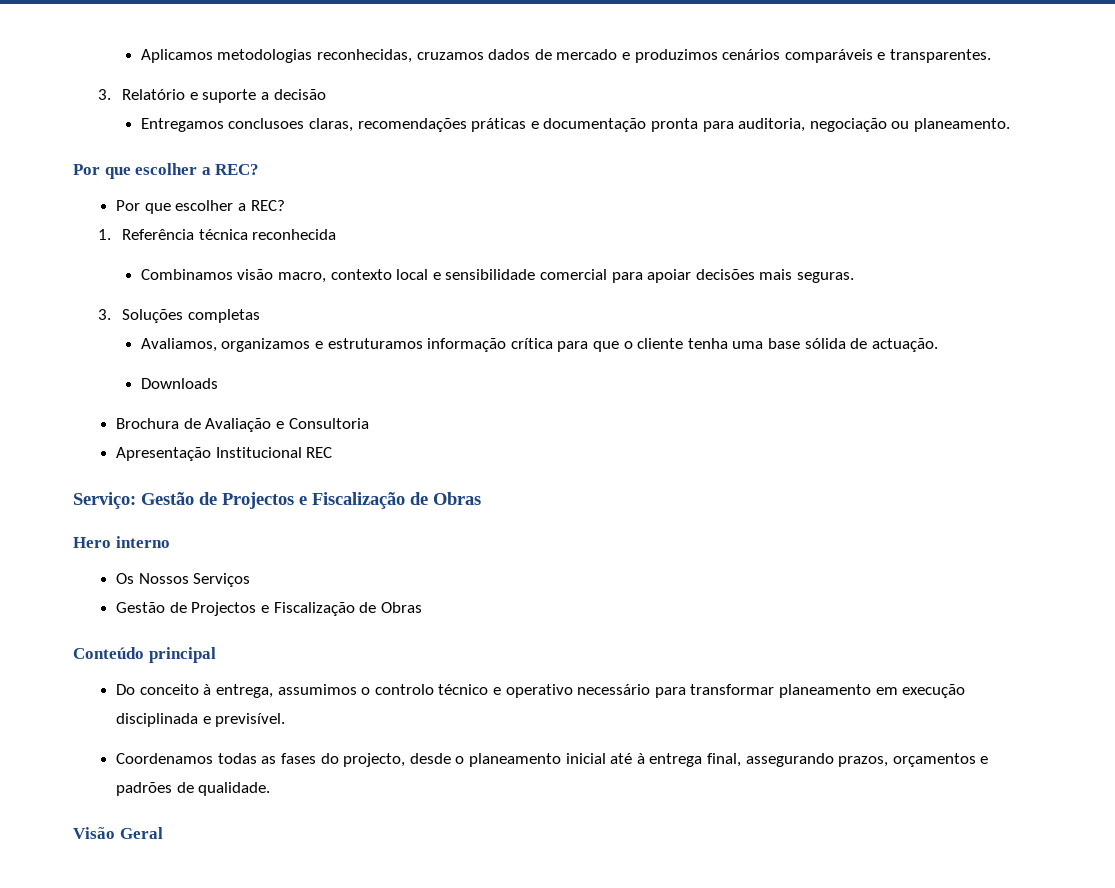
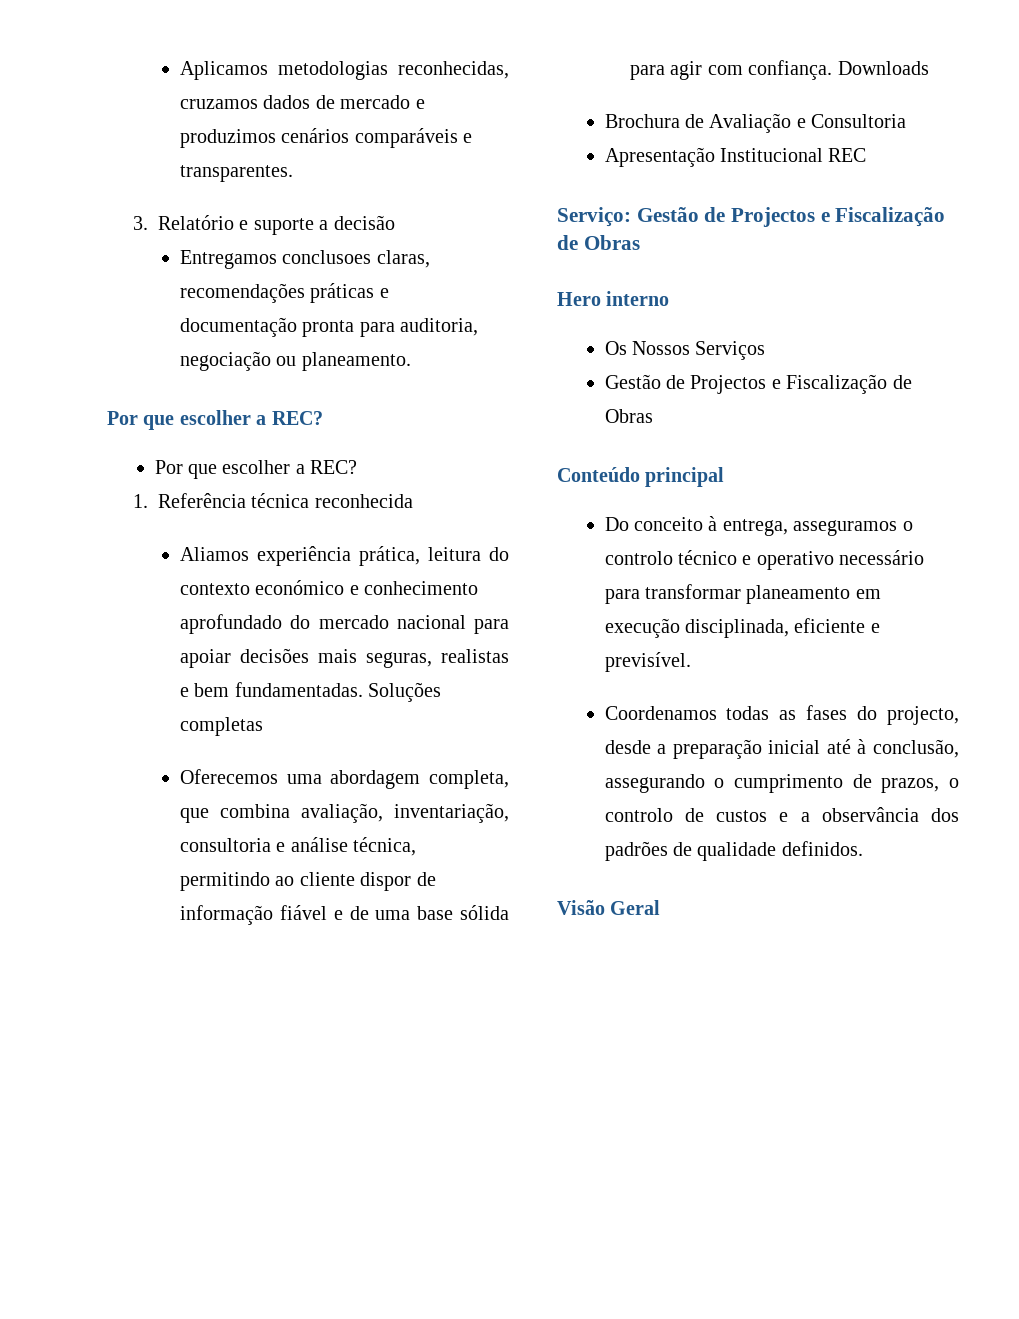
[140,269,854,283] [97,309,260,323] [140,338,938,352] Combinamos visão macro, contexto local e sensibilidade comercial para apoiar decisões mais seguras. // 3. Soluções completas // Avaliamos, organizamos e estruturamos informação crítica para que o cliente tenha uma base sólida de actuação. // -> [180,546,509,566] [180,580,479,595] [180,614,509,634] [180,648,509,668] [180,682,442,702] [180,717,264,736] [180,769,509,789] [180,803,509,823] [180,837,417,856] [180,872,436,891] [180,905,509,925] [630,60,833,80] Aliamos experiência prática, leitura do contexto económico e conhecimento aprofundado do mercado nacional para apoiar decisões mais seguras, realistas e bem fundamentadas. Soluções completas // Oferecemos uma abordagem completa, que combina avaliação, inventariação, consultoria e análise técnica, permitindo ao cliente dispor de informação fiável e de uma base sólida para agir com confiança.
[277,684,357,695] assumimos -> [793,520,898,536] asseguramos
[116,713,199,727] disciplinada -> [684,618,866,638] disciplinada, eficiente
[455,753,561,767] o planeamento -> [657,739,762,759] a preparação
[649,753,989,767] [116,782,271,796] entrega final, assegurando prazos, orçamentos e padrões de qualidade. -> [872,739,959,758] [604,774,959,793] [604,807,959,822] [604,841,863,861] conclusão, assegurando o cumprimento de prazos, o controlo de custos e a observância dos padrões de qualidade definidos.

